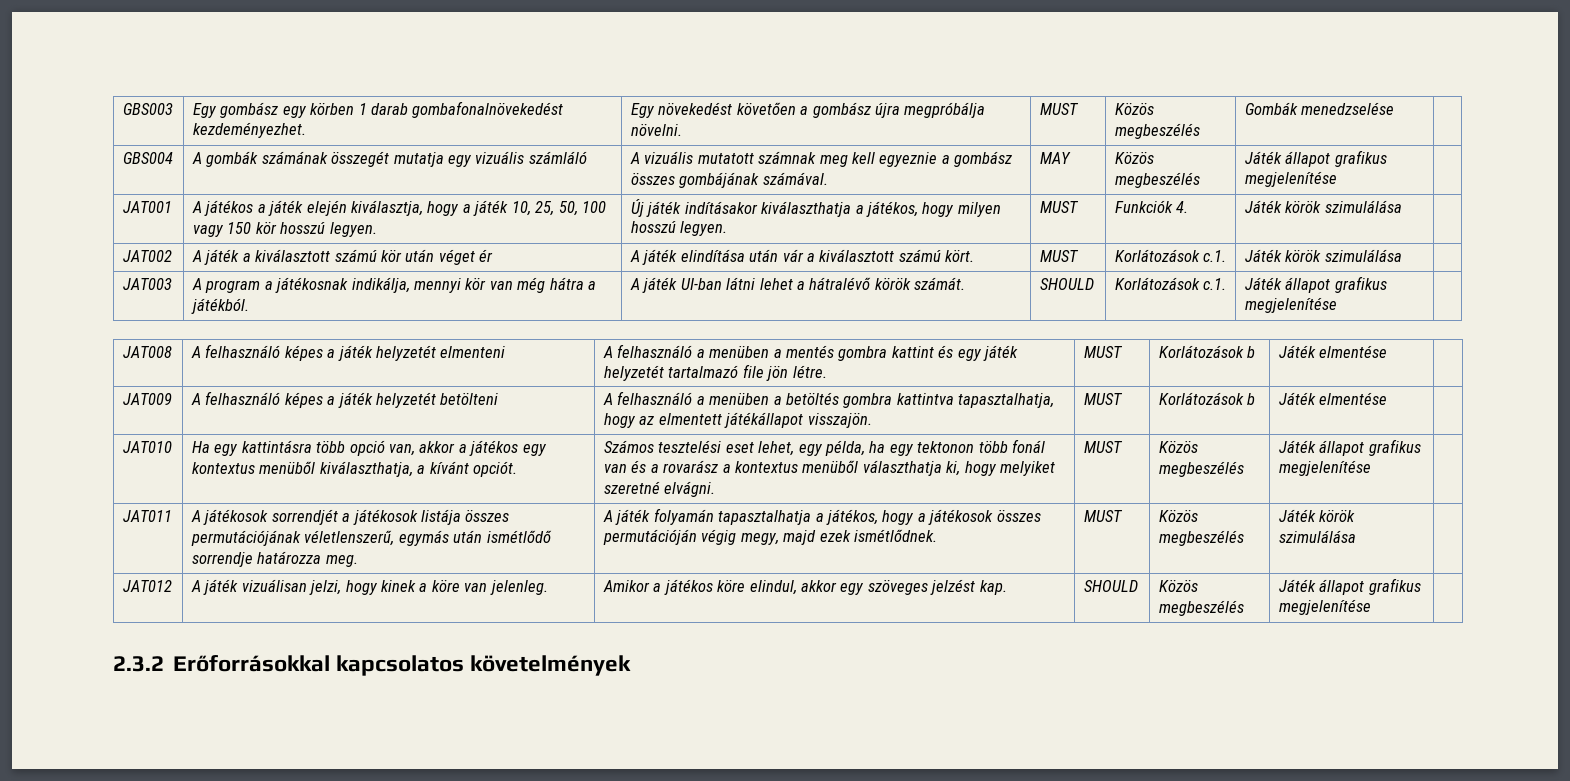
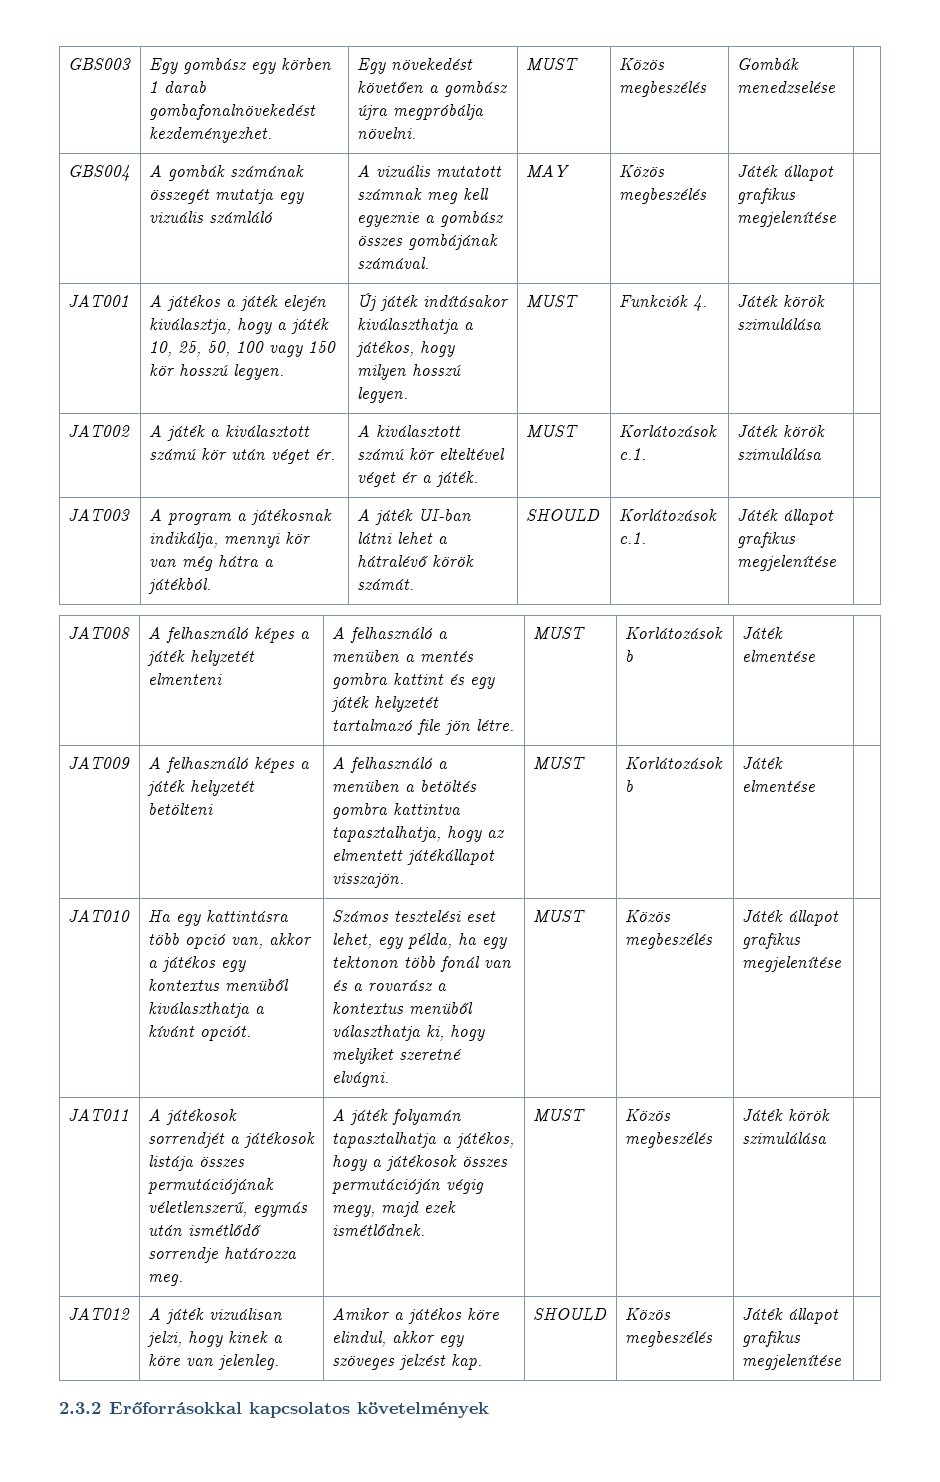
[479,249,494,262] [629,249,975,265] ér | A játék elindítása után vár a kiválasztott számú kört. -> [315,449,336,460] [357,425,462,437] [357,448,506,460] [357,471,479,487] ér. | A kiválasztott számú kör elteltével véget ér a játék.
[319,461,413,477] kiválaszthatja, -> [148,1002,251,1018] kiválaszthatja

